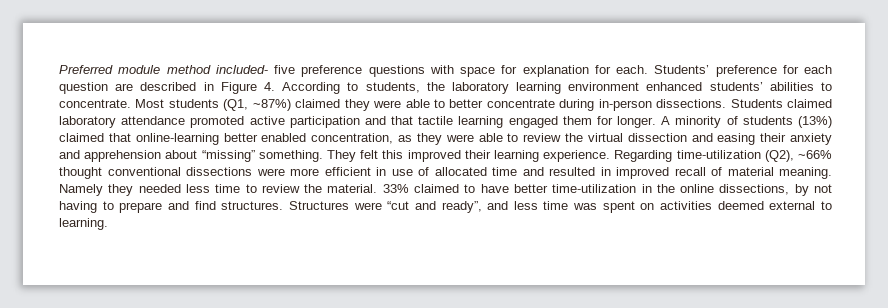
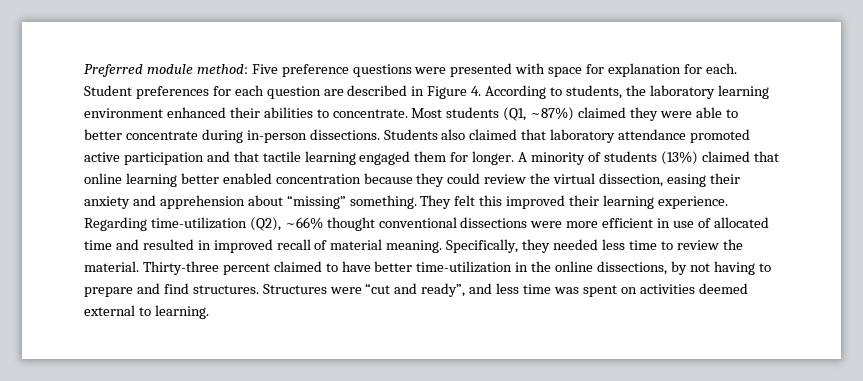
[166,65,425,77] method included- five preference questions -> [196,63,513,77] method: Five preference questions were presented
[654,65,777,77] Students’ preference -> [84,85,209,99] Student preferences
[709,82,763,91] students’ -> [229,107,260,118] their
[787,99,832,108] claimed -> [441,129,547,140] also claimed that
[135,133,519,145] online-learning better enabled concentration, as they were able to -> [84,173,481,187] online learning better enabled concentration because they could
[627,133,713,142] dissection and -> [599,173,664,187] dissection,
[59,184,103,196] Namely -> [446,239,519,253] Specifically,
[382,184,409,193] 33% -> [142,261,270,275] Thirty-three percent

